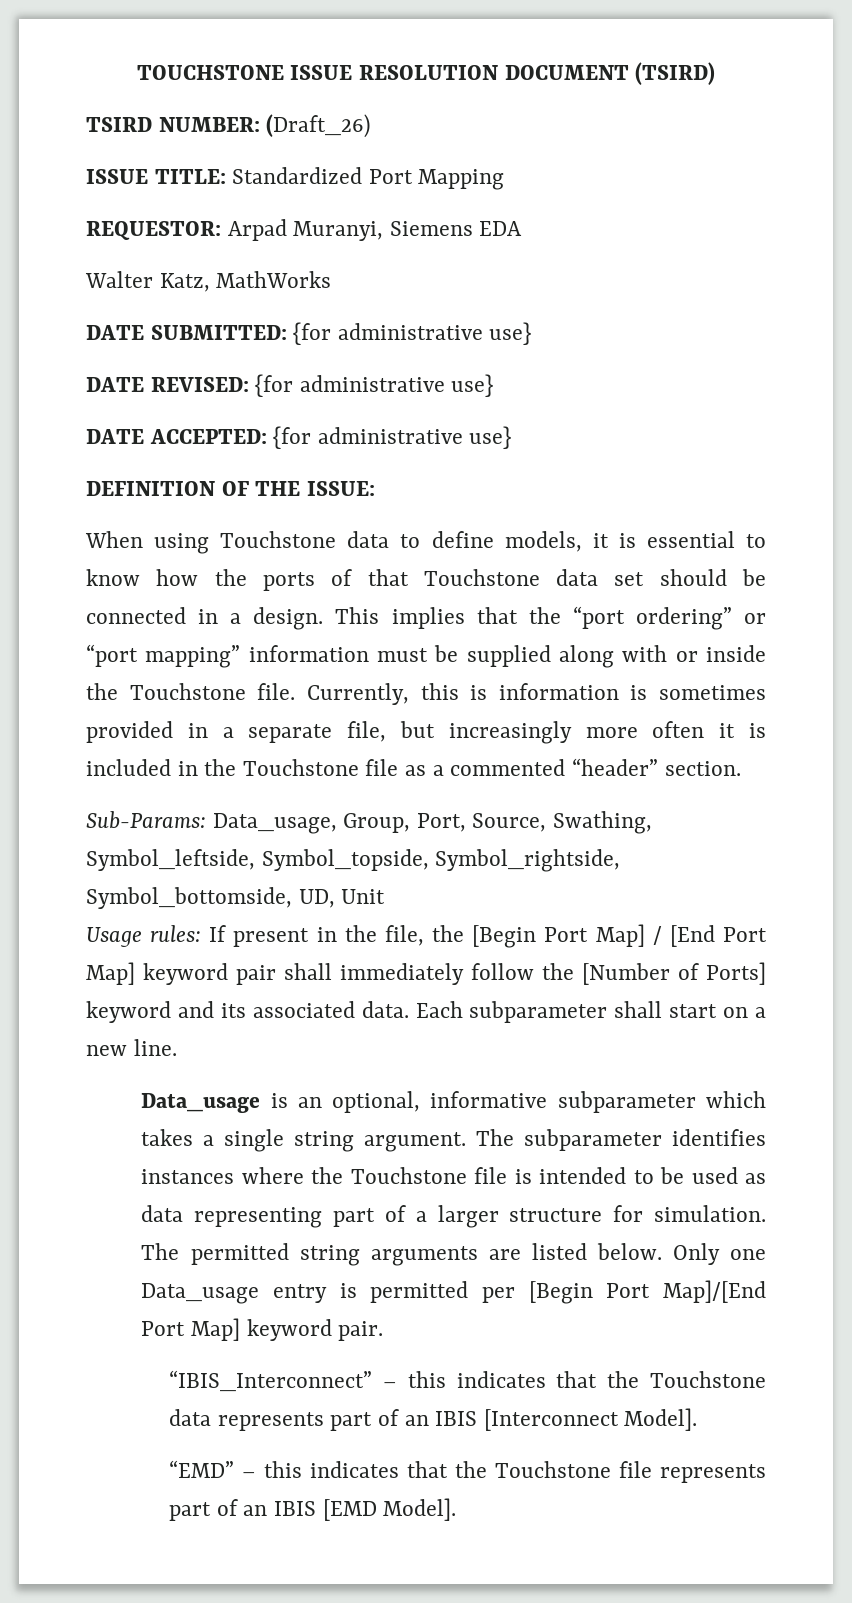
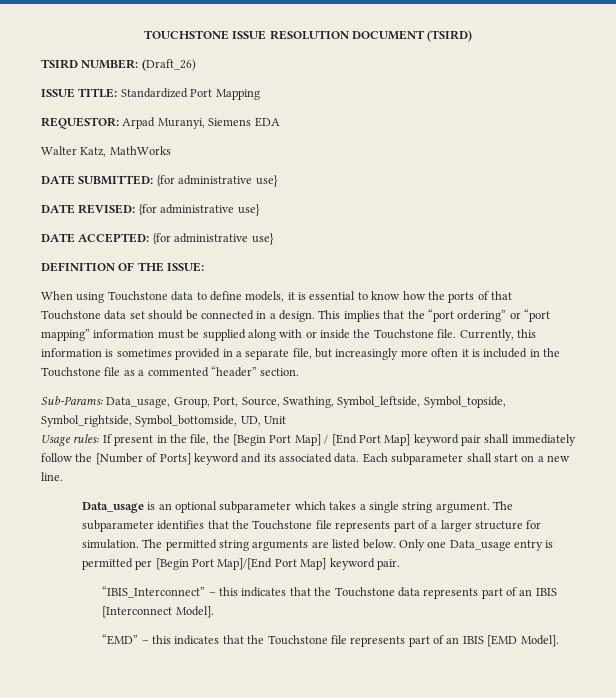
[470,685,488,700] is -> (536, 333) none
[332,1091,548,1113] optional, informative -> [175,501,218,513] optional
[141,1167,767,1184] [141,1205,323,1228] instances where the Touchstone file is intended to be used as data representing -> [207,520,391,532] that the Touchstone file represents

